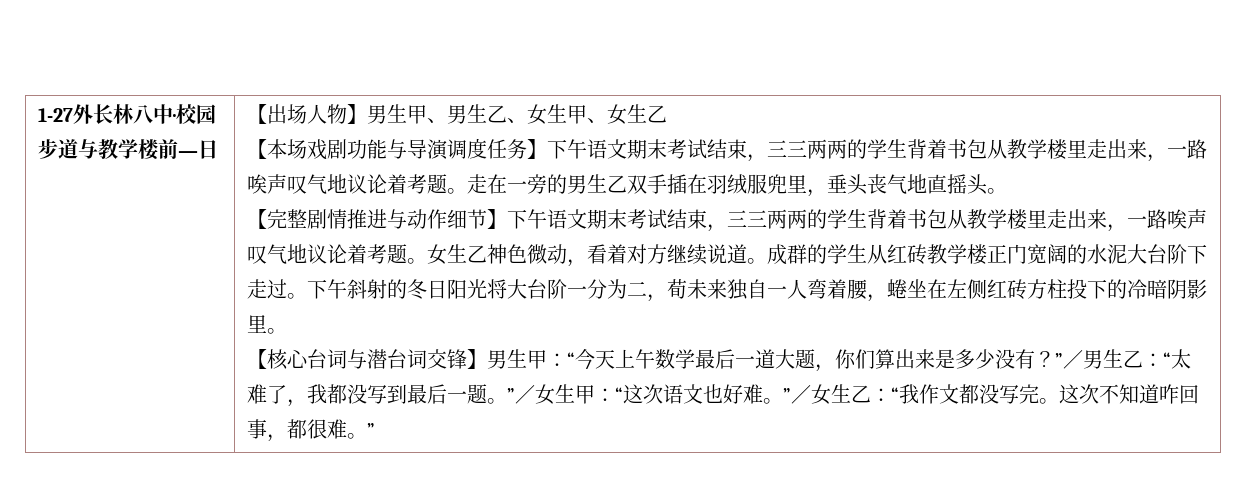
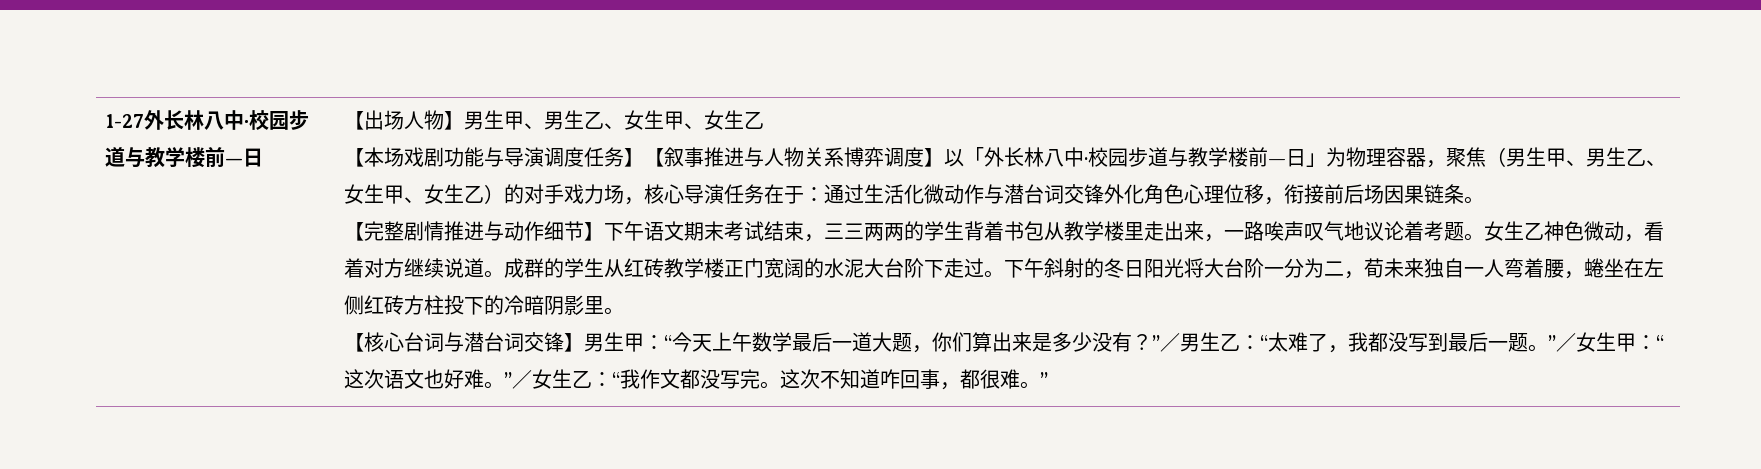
[547,139,1208,162] [247,174,989,197] 下午语文期末考试结束，三三两两的学生背着书包从教学楼里走出来，一路唉声叹气地议论着考题。走在一旁的男生乙双手插在羽绒服兜里，垂头丧气地直摇头 -> [643,147,1666,168] [343,184,1464,205] 【叙事推进与人物关系博弈调度】以「外长林八中·校园步道与教学楼前—日」为物理容器，聚焦（男生甲、男生乙、女生甲、女生乙）的对手戏力场，核心导演任务在于：通过生活化微动作与潜台词交锋外化角色心理位移，衔接前后场因果链条

